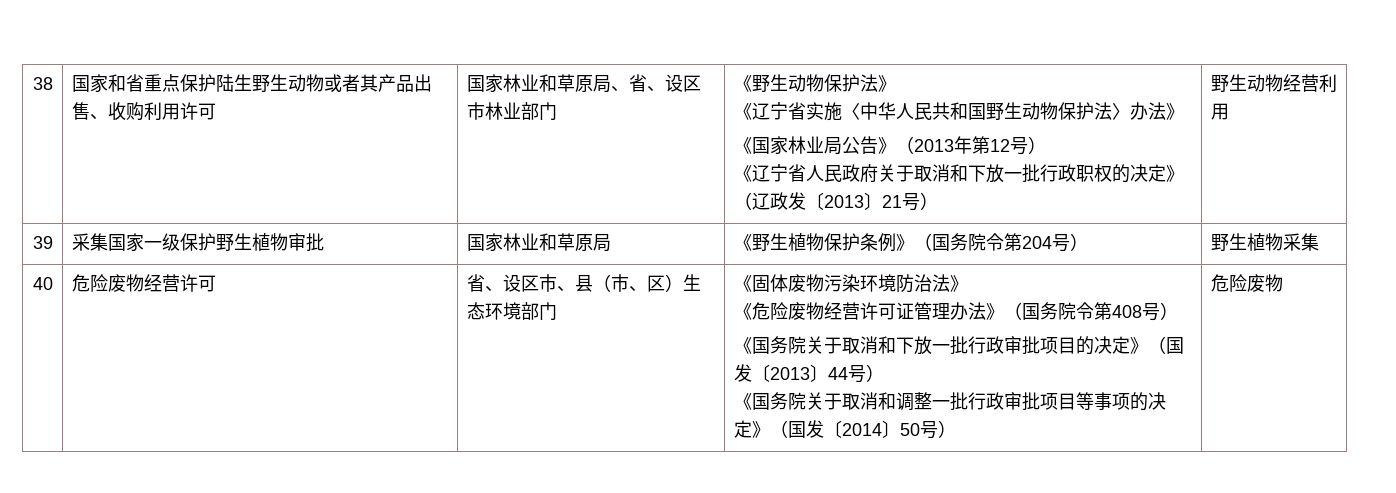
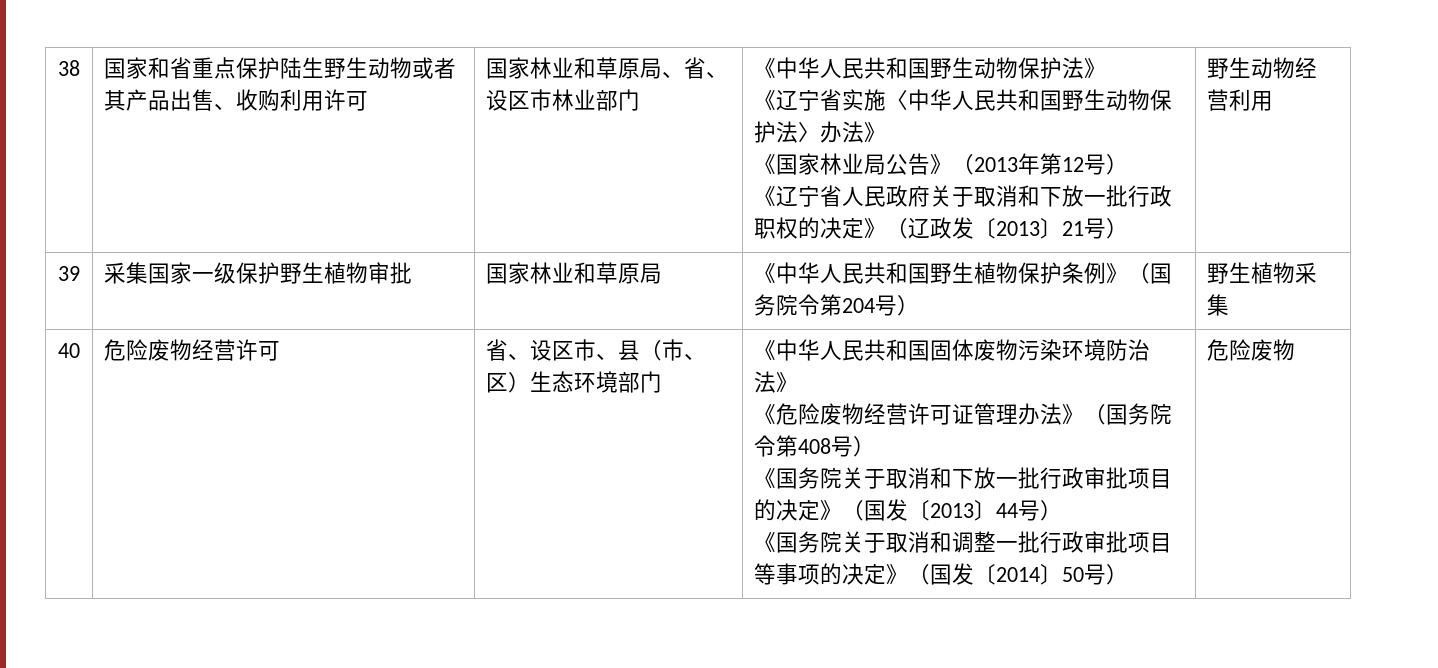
(752, 83) none -> [776,57,931,79] 中华人民共和国
(752, 242) none -> [776,262,931,284] 中华人民共和国
(752, 283) none -> [776,339,931,361] 中华人民共和国

